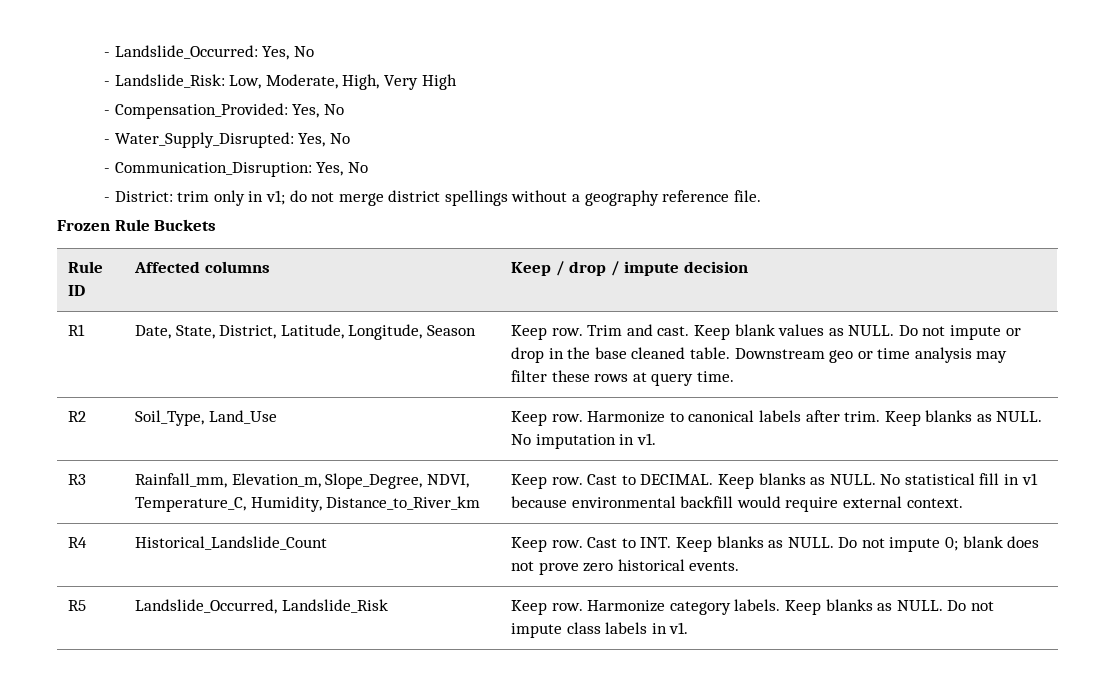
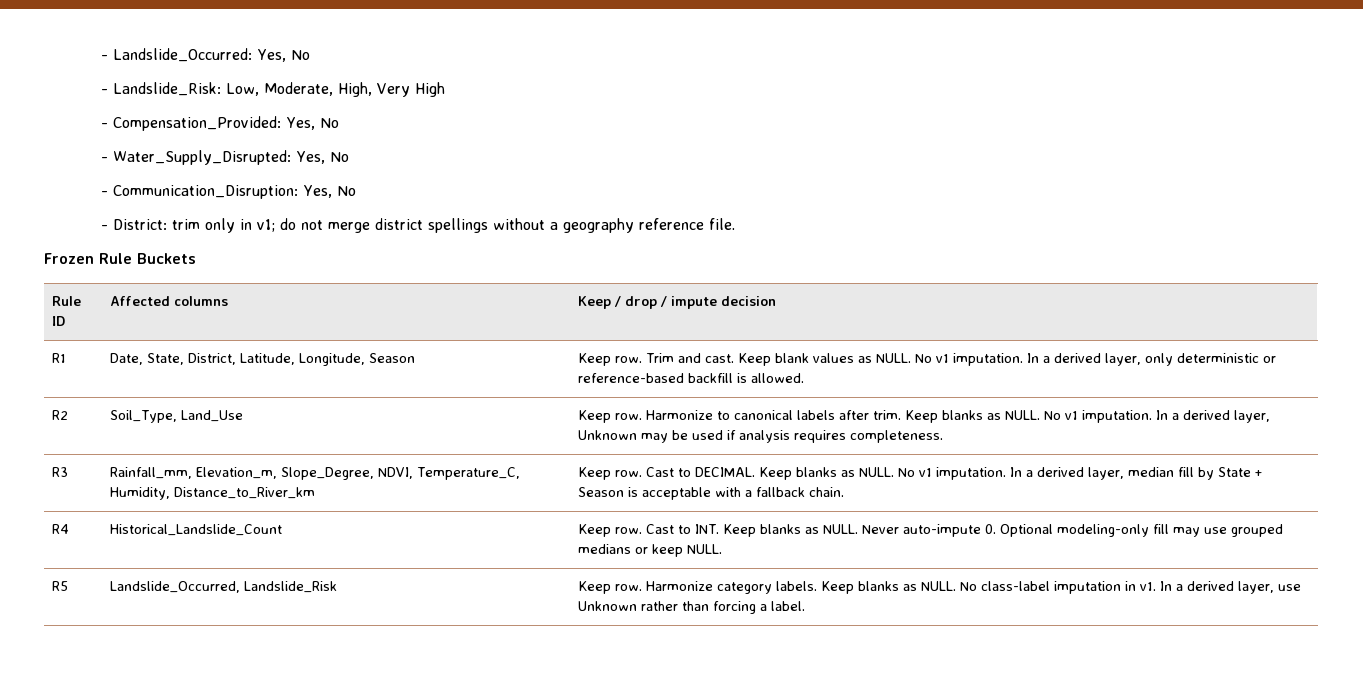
[898,325,1021,340] [510,347,1008,363] [510,370,734,386] Do not impute or drop in the base cleaned table. Downstream geo or time analysis may filter these rows at query time. -> [914,353,1276,366] [577,373,804,383] No v1 imputation. In a derived layer, only deterministic or reference-based backfill is allowed.
[535,433,656,449] imputation in v1. -> [1064,410,1270,423] [577,430,943,443] v1 imputation. In a derived layer, Unknown may be used if analysis requires completeness.
[904,473,1038,485] [510,496,963,512] statistical fill in v1 because environmental backfill would require external context. -> [918,467,1262,480] [577,487,844,500] v1 imputation. In a derived layer, median fill by State + Season is acceptable with a fallback chain.
[838,536,1040,552] [510,559,740,575] Do not impute 0; blank does not prove zero historical events. -> [861,524,1283,537] [577,544,722,557] Never auto-impute 0. Optional modeling-only fill may use grouped medians or keep NULL.
[947,600,994,611] [510,622,689,638] Do not impute class labels in v1. -> [959,581,1301,594] [577,601,805,614] No class-label imputation in v1. In a derived layer, use Unknown rather than forcing a label.

